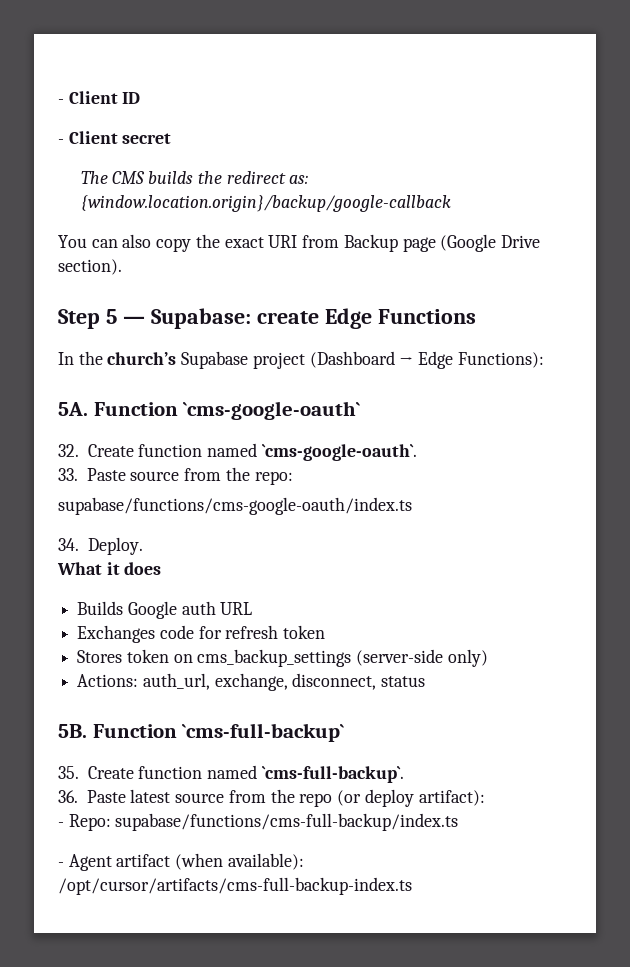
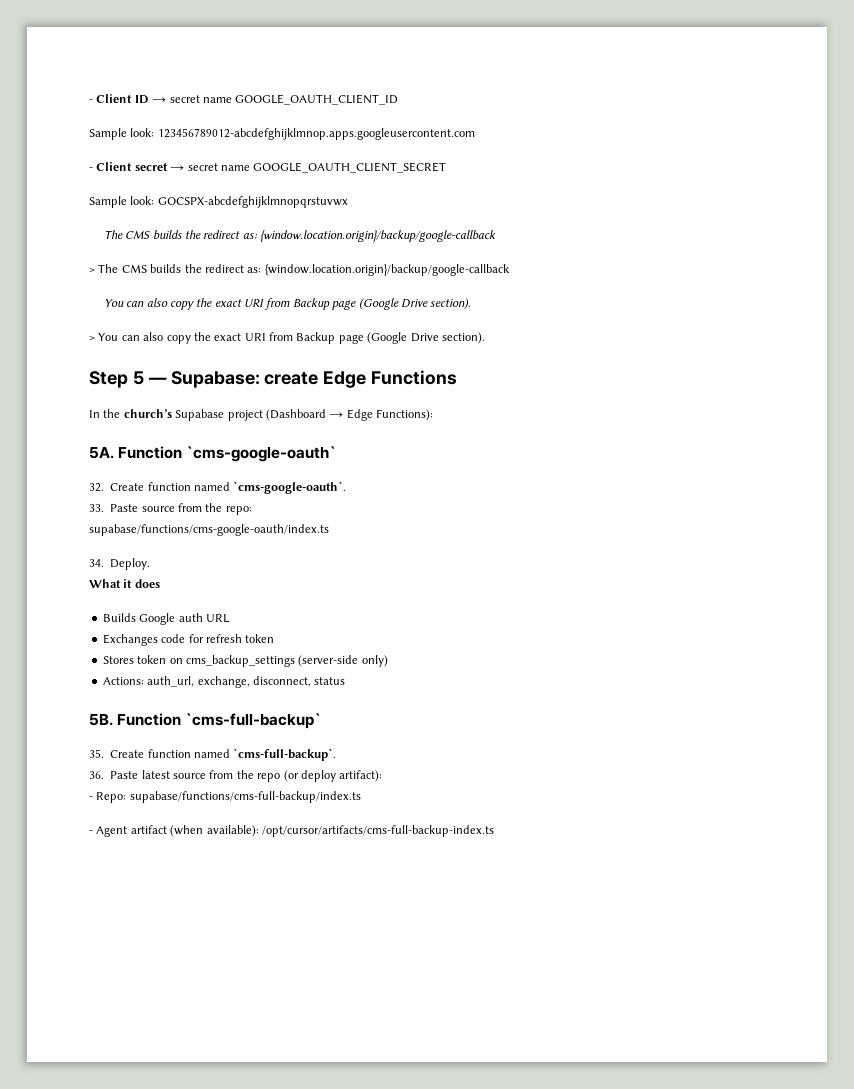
[58,131,172,144] [80,171,309,184] [80,195,451,212] // - Client secret // The CMS builds the redirect as: {window.location.origin}/backup/google-callback // -> [152,94,399,105] [89,128,475,140] [89,162,447,173] [89,196,348,208] [103,230,497,242] [89,264,510,276] [103,298,472,310] [89,336,95,341] → secret name GOOGLE_OAUTH_CLIENT_ID // Sample look: 123456789012-abcdefghijklmnop.apps.googleusercontent.com // - Client secret → secret name GOOGLE_OAUTH_CLIENT_SECRET // Sample look: GOCSPX-abcdefghijklmnopqrstuvwx // The CMS builds the redirect as: {window.location.origin}/backup/google-callback // > The CMS builds the redirect as: {window.location.origin}/backup/google-callback // You can also copy the exact URI from Backup page (Google Drive section). // >

